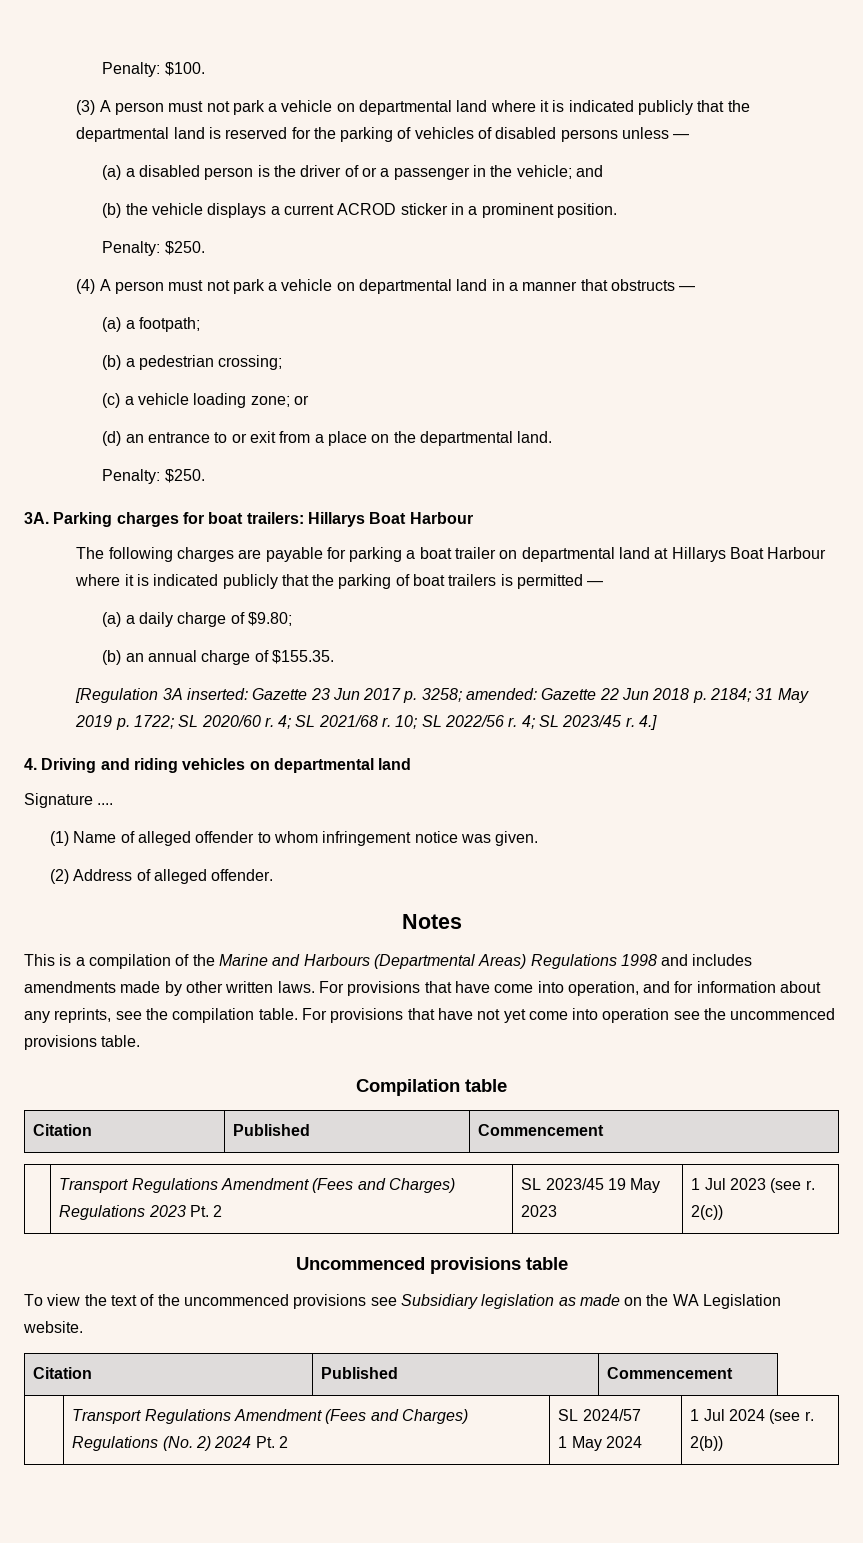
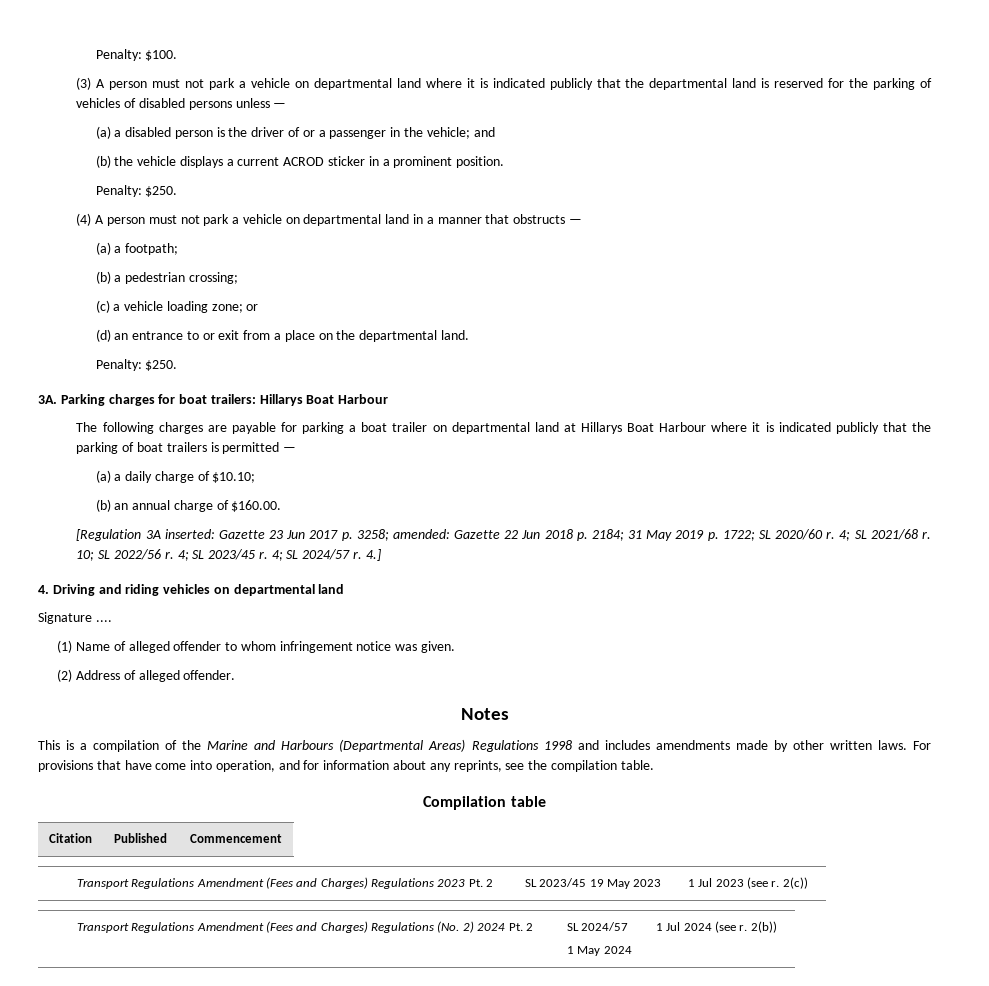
[247,612,292,626] $9.80; -> [212,472,256,483] $10.10;
[271,650,334,664] $155.35. -> [231,500,282,512] $160.00.
(635, 722) none -> [271,549,362,561] 4; SL 2024/57 r.
[301,1008,836,1023] [24,1035,141,1050] For provisions that have not yet come into operation see the uncommenced provisions table. -> (654, 765) none
[295,1257,568,1274] [24,1294,782,1309] [23,1321,83,1333] [33,1367,93,1379] [321,1367,399,1379] [607,1367,734,1379] // Uncommenced provisions table // To view the text of the uncommenced provisions see Subsidiary legislation as made on the WA Legislation website. // Citation | Published | Commencement -> (808, 883) none

